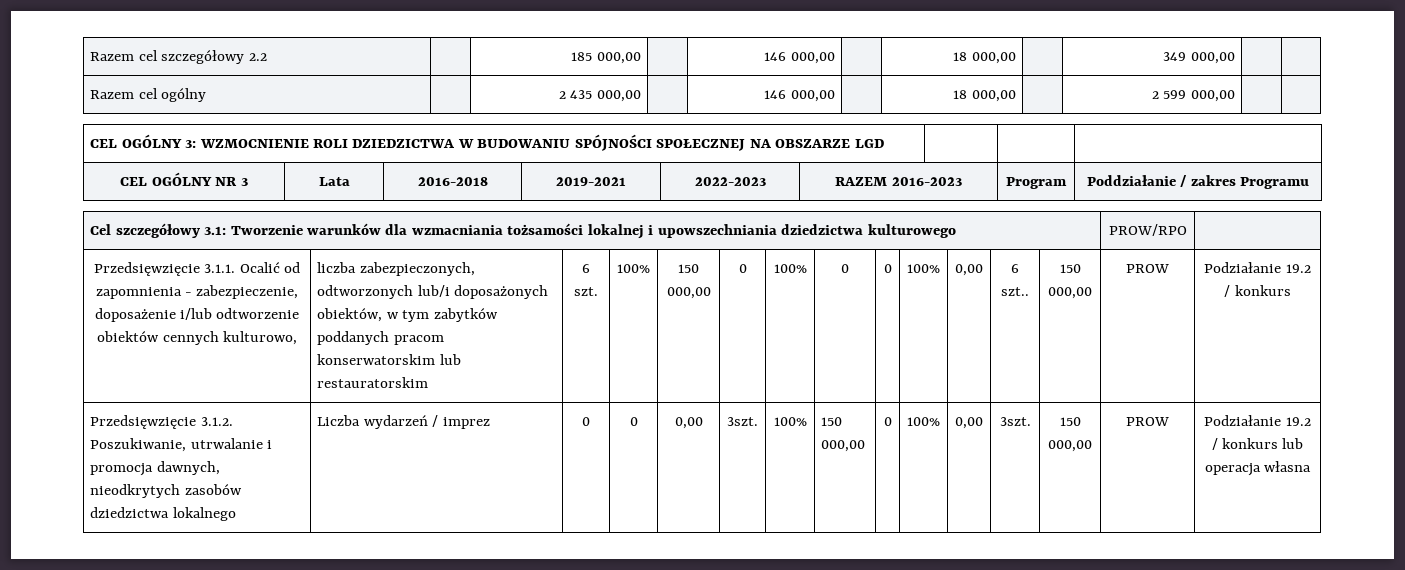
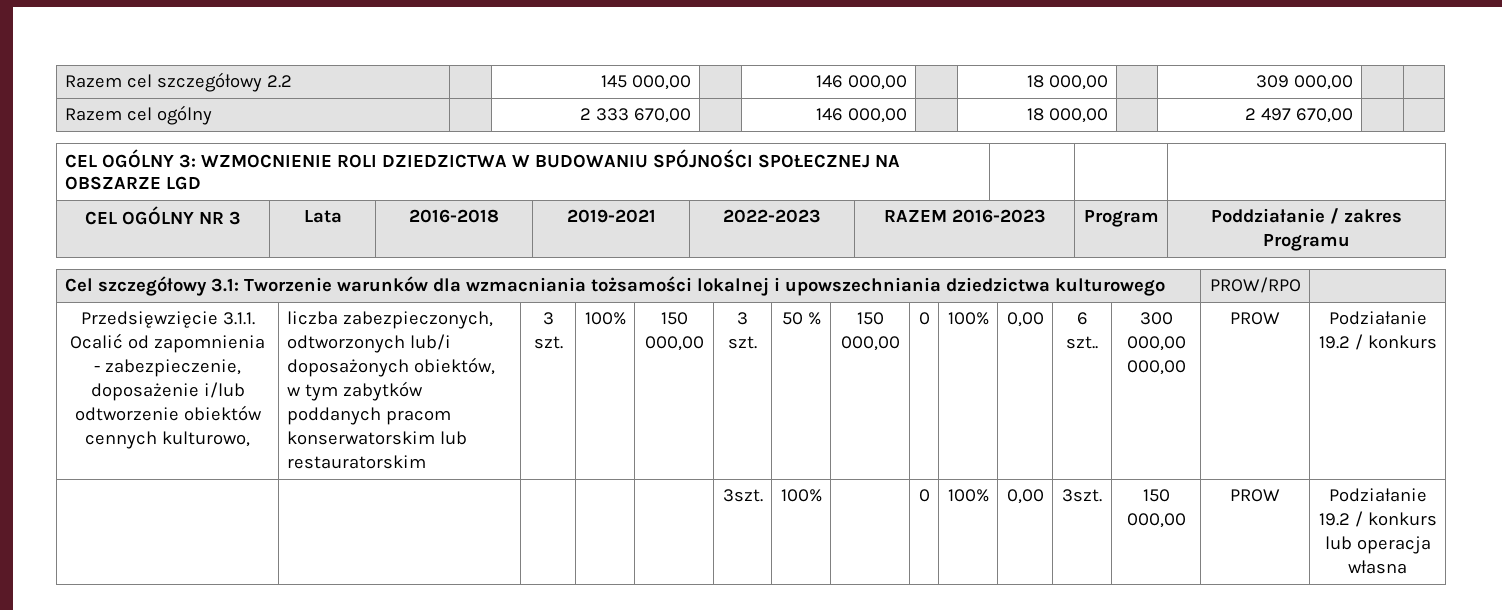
[571,52,641,64] [764,52,835,64] [953,52,1016,64] [1163,52,1187,61] 185 000,00 | | 146 000,00 | | 18 000,00 | | 349 -> [601,75,692,90] [816,75,908,90] [1027,75,1109,90] [1256,75,1290,88] 145 000,00 | | 146 000,00 | | 18 000,00 | | 309
[570,90,641,102] 435 000,00 -> [596,108,692,123] 333 670,00
[1163,90,1235,102] 599 000,00 -> [1261,108,1354,123] 497 670,00
[582,264,590,273] 6 -> [542,312,554,325] 3
[738,264,747,273] [773,264,807,273] [841,264,849,273] 0 | 100% | 0 -> [736,312,748,325] [727,336,757,349] [781,312,821,325] [856,312,884,325] [840,336,900,351] 3 szt. | 50 % | 150 000,00
[1059,264,1081,273] 150 -> [1139,312,1173,325] [1126,336,1186,351] 300 000,00
[90,415,233,429] [90,438,273,452] [90,461,220,476] [90,484,242,498] [90,507,236,521] [317,415,490,429] [582,417,590,426] [629,417,638,426] [674,417,703,429] Przedsięwzięcie 3.1.2. Poszukiwanie, utrwalanie i promocja dawnych, nieodkrytych zasobów dziedzictwa lokalnego | Liczba wydarzeń / imprez | 0 | 0 | 0,00 -> (1437, 342) | | | |
[821,417,843,426] [821,440,866,452] 150 000,00 -> (822, 495) none

